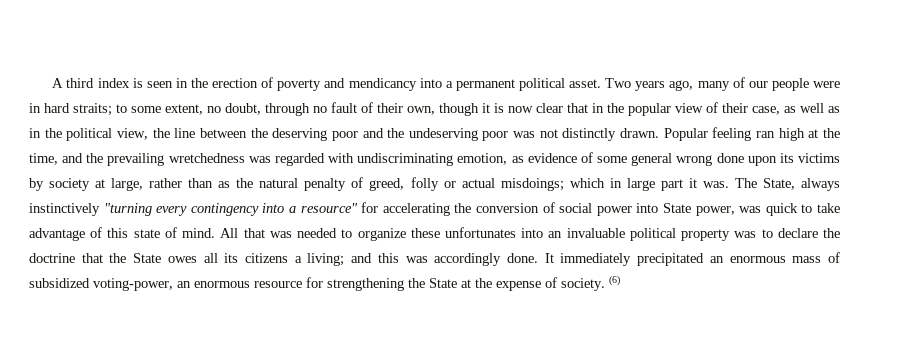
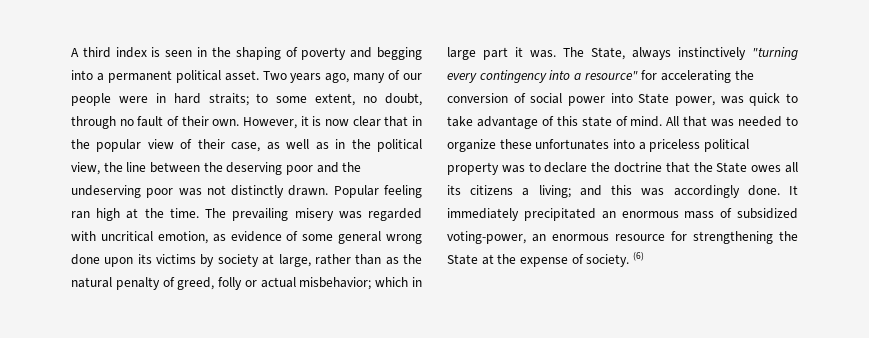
[212,78,259,88] erection -> [235,47,281,60] shaping
[348,78,417,91] mendicancy -> [376,47,422,60] begging
[407,103,479,116] own, though -> [212,117,297,129] own. However,
[29,153,245,166] time, and the prevailing wretchedness -> [169,208,334,221] time. The prevailing misery
[357,153,454,166] undiscriminating -> [100,231,153,242] uncritical
[500,178,564,191] misdoings; -> [299,277,372,290] misbehavior;
[548,228,625,238] an invaluable -> [638,139,701,152] a priceless

